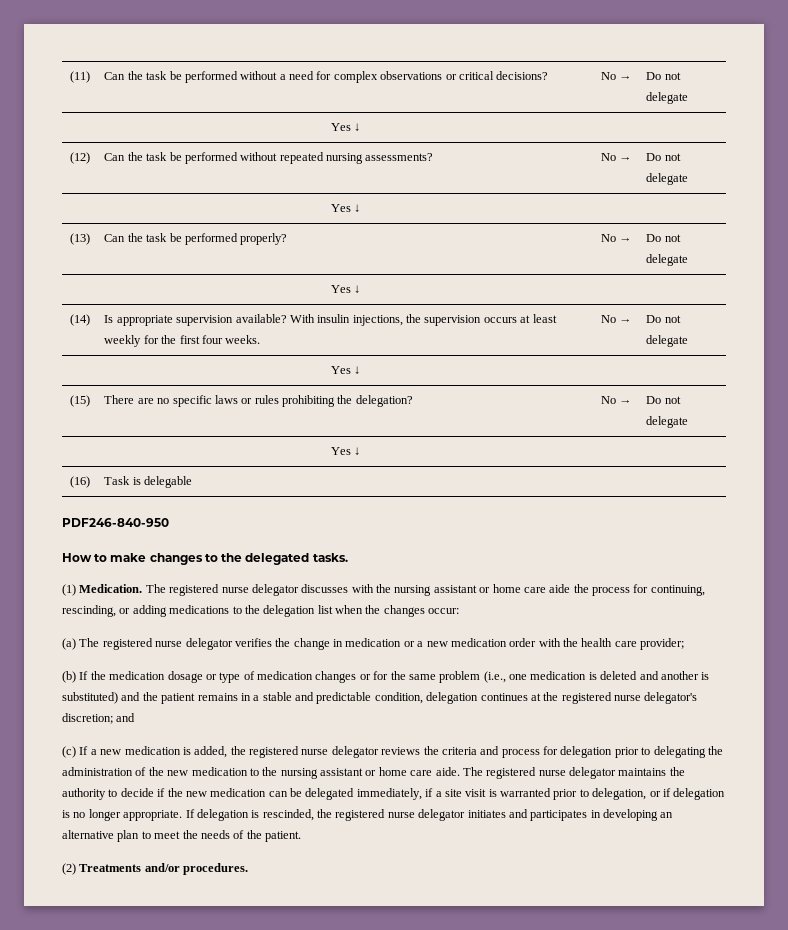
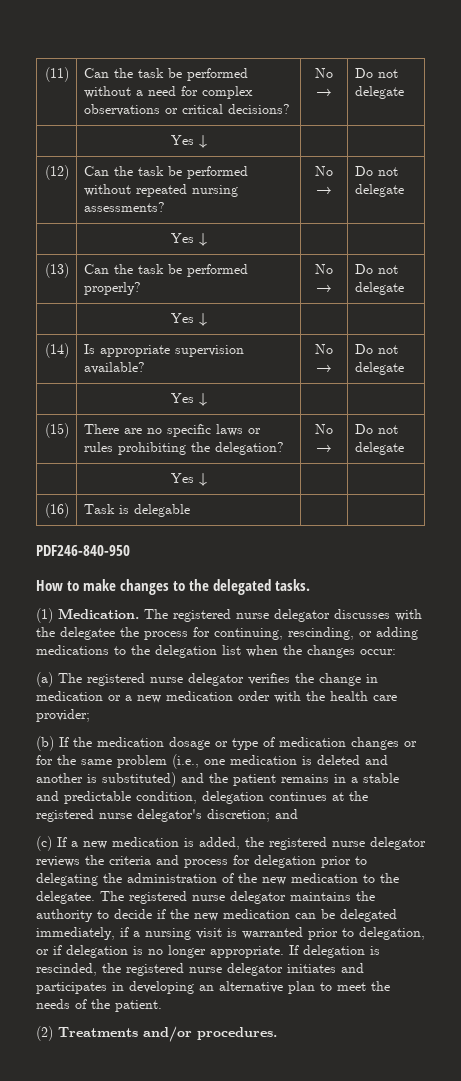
[289,314,557,326] [104,335,261,347] With insulin injections, the supervision occurs at least weekly for the first four weeks. -> (145, 368) none
[394,584,571,596] nursing assistant or home care aide -> [60,627,115,640] delegatee
[280,767,460,779] nursing assistant or home care aide. -> [36,891,95,904] delegatee.
[444,789,462,797] site -> [145,928,191,940] nursing

